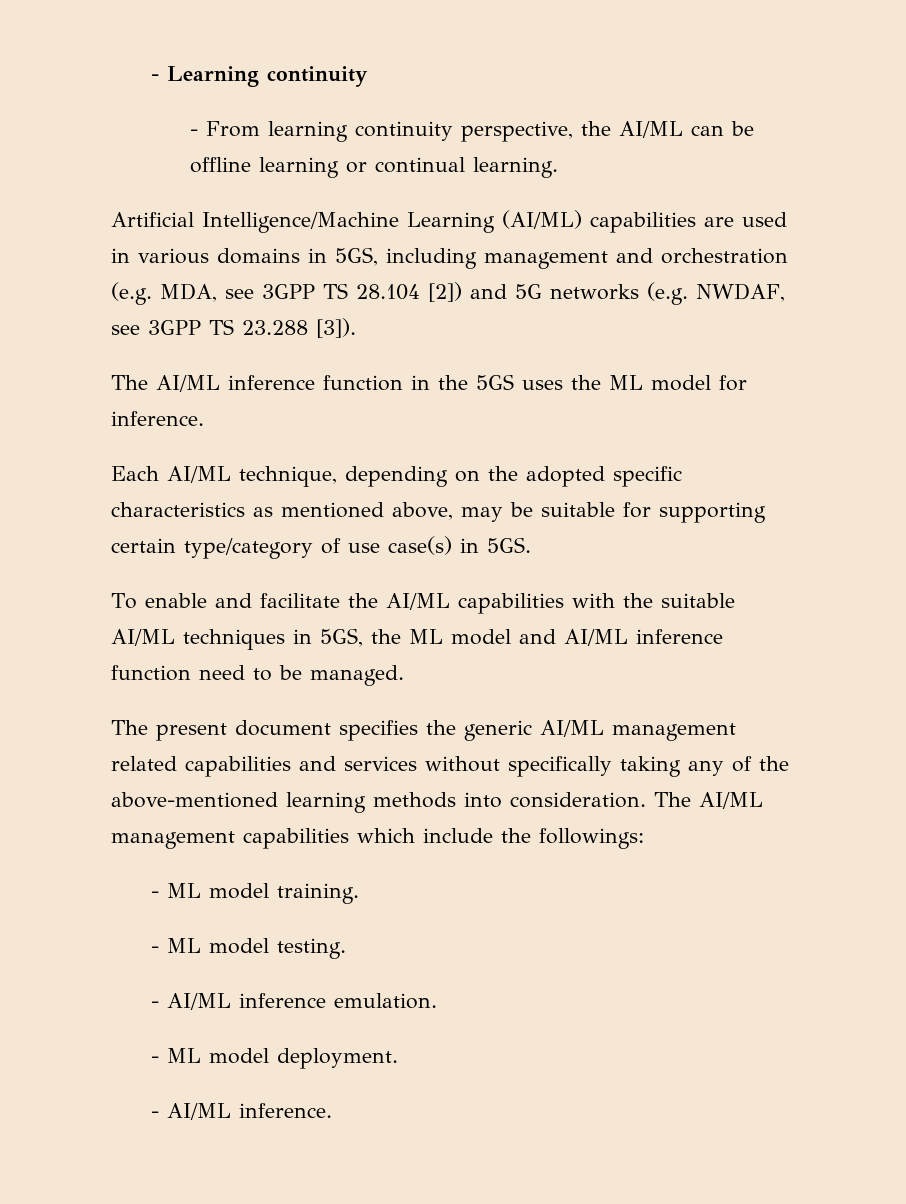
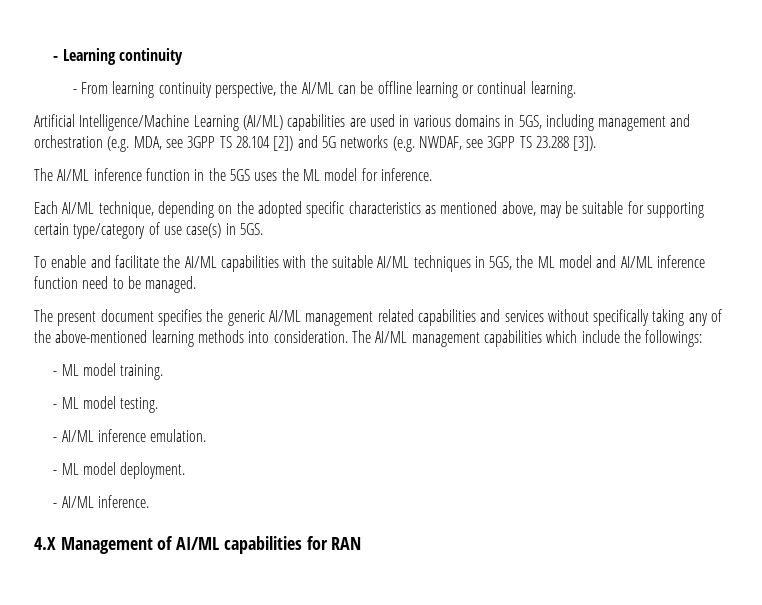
(332, 1110) none -> [34,536,362,554] // 4.X Management of AI/ML capabilities for RAN

